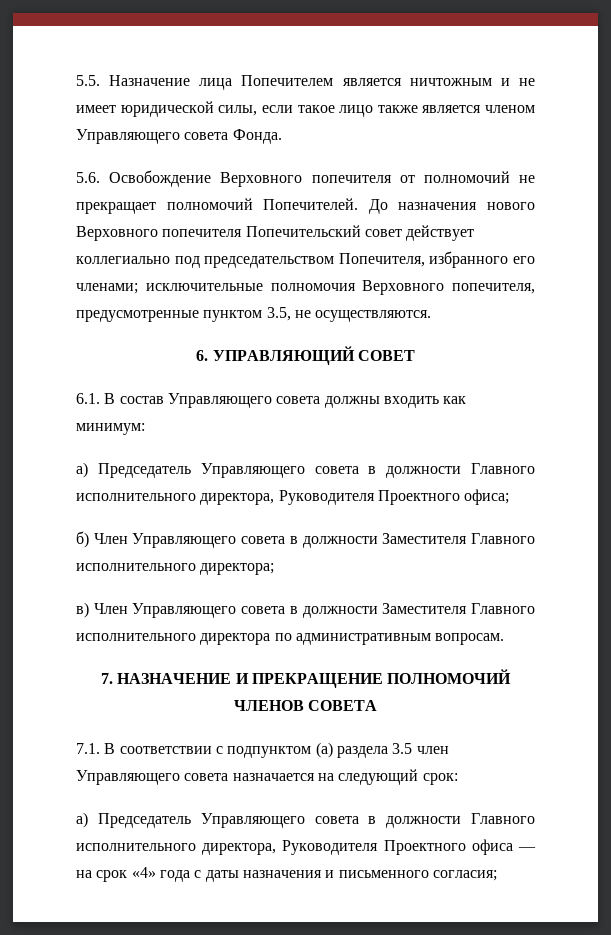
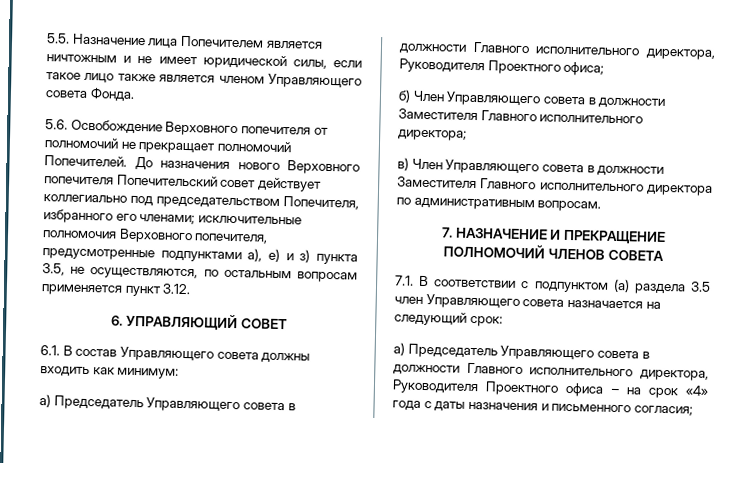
[203,307,432,322] пунктом 3.5, не осуществляются. -> [160,248,358,265] [42,263,358,283] [41,283,192,297] подпунктами а), е) и з) пункта 3.5, не осуществляются, по остальным вопросам применяется пункт 3.12.
[518,847,536,851] — -> [610,388,619,395] –

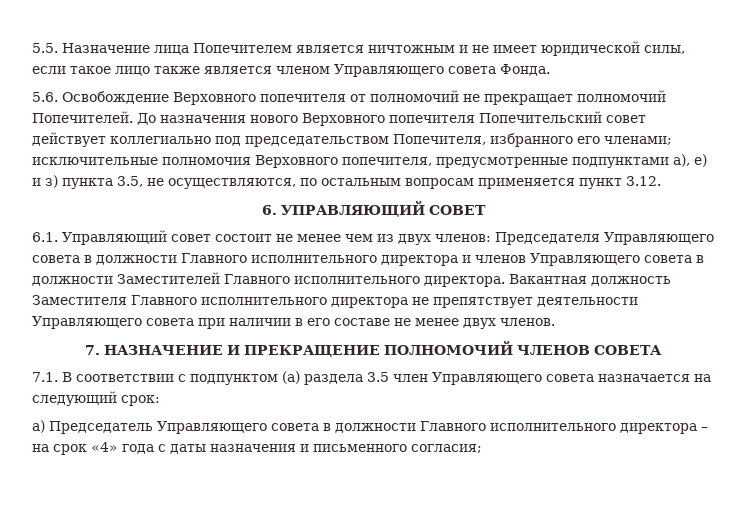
[62,345,311,364] [40,366,180,379] [39,394,296,413] [399,41,716,60] [399,58,605,76] [398,89,666,109] [398,108,644,124] [398,129,467,141] [397,157,665,177] [397,176,713,196] [396,197,602,212] В состав Управляющего совета должны входить как минимум: // а) Председатель Управляющего совета в должности Главного исполнительного директора, Руководителя Проектного офиса; // б) Член Управляющего совета в должности Заместителя Главного исполнительного директора; // в) Член Управляющего совета в должности Заместителя Главного исполнительного директора по административным вопросам. -> [62,230,714,245] [32,253,704,266] [32,272,671,287] [32,295,638,308] [32,316,555,329] Управляющий совет состоит не менее чем из двух членов: Председателя Управляющего совета в должности Главного исполнительного директора и членов Управляющего совета в должности Заместителей Главного исполнительного директора. Вакантная должность Заместителя Главного исполнительного директора не препятствует деятельности Управляющего совета при наличии в его составе не менее двух членов.
[640,369,709,381] [392,379,605,397] директора, Руководителя Проектного офиса -> [620,423,697,434] директора

